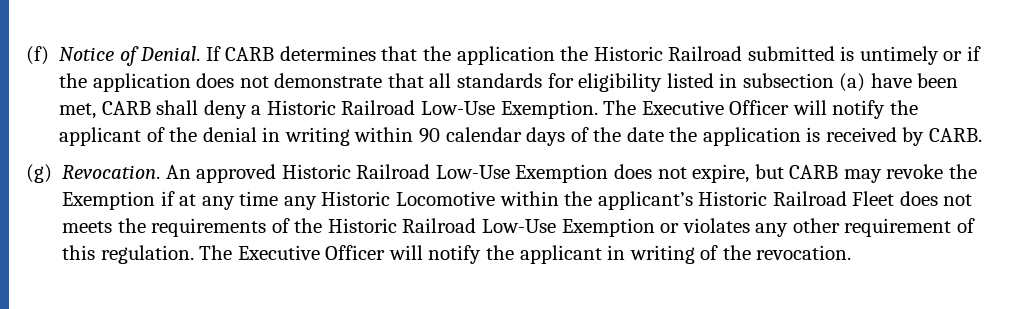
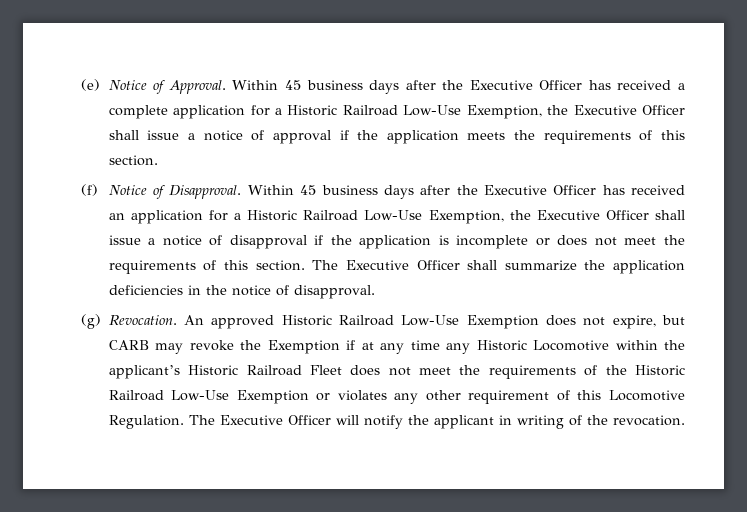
[26,46,981,66] [59,73,959,92] [59,100,918,119] [59,127,982,146] (f) Notice of Denial. If CARB determines that the application the Historic Railroad submitted is untimely or if the application does not demonstrate that all standards for eligibility listed in subsection (a) have been met, CARB shall deny a Historic Railroad Low-Use Exemption. The Executive Officer will notify the applicant of the denial in writing within 90 calendar days of the date the application is received by CARB. -> [81,79,685,94] [108,105,686,119] [108,130,685,144] [108,155,158,166] [81,184,685,199] [108,210,686,224] [108,235,685,249] [108,260,685,274] [108,285,375,299] (e) Notice of Approval. Within 45 business days after the Executive Officer has received a complete application for a Historic Railroad Low-Use Exemption, the Executive Officer shall issue a notice of approval if the application meets the requirements of this section. // (f) Notice of Disapproval. Within 45 business days after the Executive Officer has received an application for a Historic Railroad Low-Use Exemption, the Executive Officer shall issue a notice of disapproval if the application is incomplete or does not meet the requirements of this section. The Executive Officer shall summarize the application deficiencies in the notice of disapproval.
[62,221,113,233] meets -> [419,367,452,375] meet
[100,245,194,264] regulation. -> [608,390,685,401] [108,415,184,429] Locomotive Regulation.

